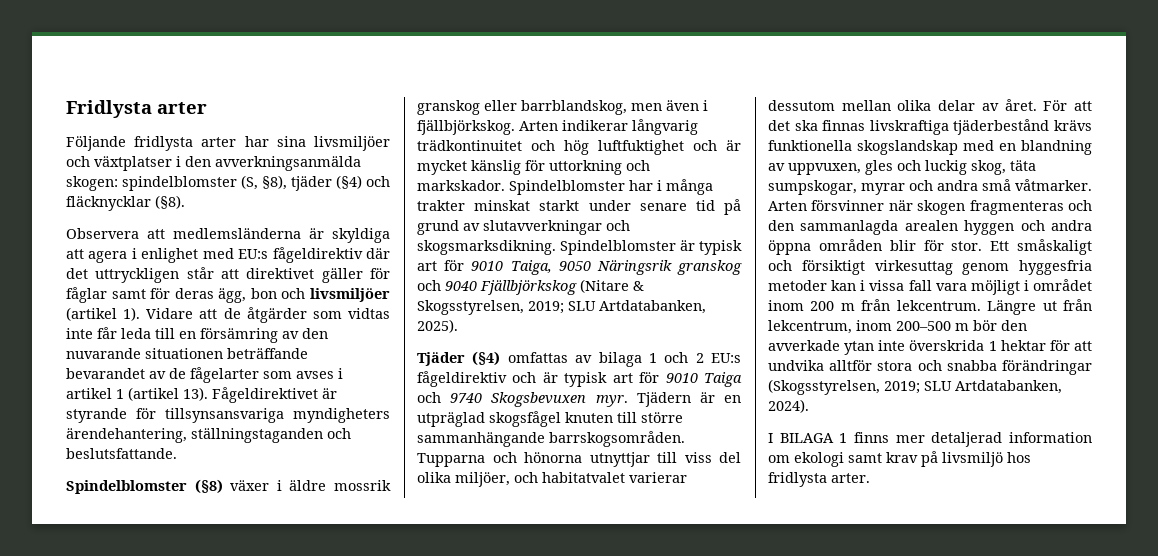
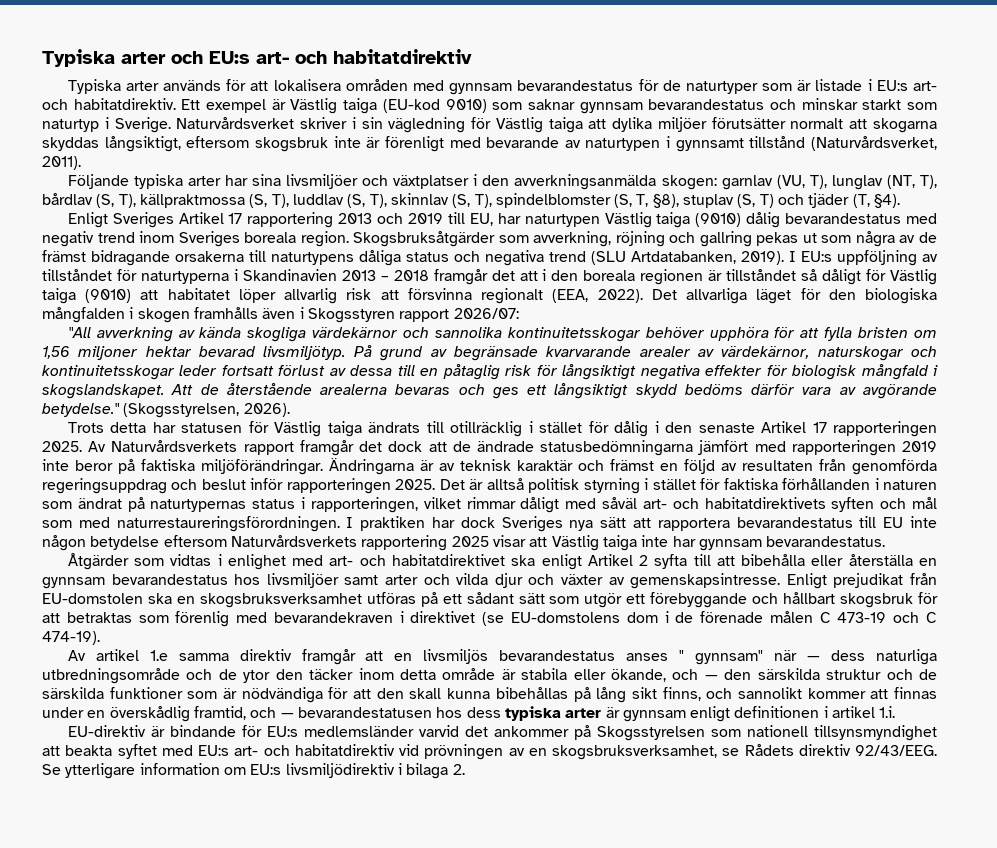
[66,100,207,118] Fridlysta arter -> [42,49,472,67] [67,79,937,95] [42,98,937,114] [42,117,937,133] [42,136,937,152] [42,156,81,170] Typiska arter och EU:s art- och habitatdirektiv // Typiska arter används för att lokalisera områden med gynnsam bevarandestatus för de naturtyper som är listade i EU:s art- och habitatdirektiv. Ett exempel är Västlig taiga (EU-kod 9010) som saknar gynnsam bevarandestatus och minskar starkt som naturtyp i Sverige. Naturvårdsverket skriver i sin vägledning för Västlig taiga att dylika miljöer förutsätter normalt att skogarna skyddas långsiktigt, eftersom skogsbruk inte är förenligt med bevarande av naturtypen i gynnsamt tillstånd (Naturvårdsverket, 2011).
[134,136,194,151] fridlysta -> [133,174,183,189] typiska
[122,175,390,191] [66,195,185,211] [66,228,390,243] [66,247,390,263] [66,267,391,283] [66,287,391,303] [66,307,390,323] [66,327,328,343] [66,348,308,359] [66,367,343,383] [66,387,337,403] [66,408,390,423] [66,428,351,443] [66,448,177,459] [66,479,391,494] [417,100,708,115] [417,119,698,135] [417,140,741,155] [417,160,650,175] [417,179,713,195] [417,199,741,215] [417,220,630,235] [417,240,742,255] [417,260,742,275] [417,279,644,295] [417,300,706,315] [417,319,458,333] [417,351,741,367] [417,371,742,387] [417,392,741,407] [417,411,683,427] [417,431,685,447] [417,452,741,467] [417,472,687,487] [768,99,1092,111] [768,119,1092,135] [768,140,1092,155] [768,160,1036,175] [768,179,1092,195] [768,200,1092,215] [768,220,1092,235] [768,239,1092,255] [768,260,1092,275] [768,279,1092,295] [768,299,1092,315] [768,320,1027,334] [768,340,1092,355] [768,360,1092,375] [768,379,1062,395] [768,399,809,413] [768,432,1092,447] [768,451,1031,467] [768,472,870,487] spindelblomster (S, §8), tjäder (§4) och fläcknycklar (§8). // Observera att medlemsländerna är skyldiga att agera i enlighet med EU:s fågeldirektiv där det uttryckligen står att direktivet gäller för fåglar samt för deras ägg, bon och livsmiljöer (artikel 1). Vidare att de åtgärder som vidtas inte får leda till en försämring av den nuvarande situationen beträffande bevarandet av de fågelarter som avses i artikel 1 (artikel 13). Fågeldirektivet är styrande för tillsynsansvariga myndigheters ärendehantering, ställningstaganden och beslutsfattande. // Spindelblomster (§8) växer i äldre mossrik granskog eller barrblandskog, men även i fjällbjörkskog. Arten indikerar långvarig trädkontinuitet och hög luftfuktighet och är mycket känslig för uttorkning och markskador. Spindelblomster har i många trakter minskat starkt under senare tid på grund av slutavverkningar och skogsmarksdikning. Spindelblomster är typisk art för 9010 Taiga, 9050 Näringsrik granskog och 9040 Fjällbjörkskog (Nitare & Skogsstyrelsen, 2019; SLU Artdatabanken, 2025). // Tjäder (§4) omfattas av bilaga 1 och 2 EU:s fågeldirektiv och är typisk art för 9010 Taiga och 9740 Skogsbevuxen myr. Tjädern är en utpräglad skogsfågel knuten till större sammanhängande barrskogsområden. Tupparna och hönorna utnyttjar till viss del olika miljöer, och habitatvalet varierar dessutom mellan olika delar av året. För att det ska finnas livskraftiga tjäderbestånd krävs funktionella skogslandskap med en blandning av uppvuxen, gles och luckig skog, täta sumpskogar, myrar och andra små våtmarker. Arten försvinner när skogen fragmenteras och den sammanlagda arealen hyggen och andra öppna områden blir för stor. Ett småskaligt och försiktigt virkesuttag genom hyggesfria metoder kan i vissa fall vara möjligt i området inom 200 m från lekcentrum. Längre ut från lekcentrum, inom 200–500 m bör den avverkade ytan inte överskrida 1 hektar för att undvika alltför stora och snabba förändringar (Skogsstyrelsen, 2019; SLU Artdatabanken, 2024). // I BILAGA 1 finns mer detaljerad information om ekologi samt krav på livsmiljö hos fridlysta arter. -> [721,175,938,190] [42,193,901,208] [67,212,938,228] [42,231,937,247] [42,250,938,266] [42,269,938,285] [42,288,938,304] [42,307,519,323] [67,327,938,342] [42,345,937,361] [42,364,939,380] [42,383,937,399] [42,403,290,418] [67,421,938,437] [42,440,937,456] [42,458,937,475] [42,478,938,494] [42,497,938,513] [42,516,937,532] [42,535,886,551] [67,553,938,570] [42,573,938,589] [42,592,938,608] [42,611,938,627] [42,631,100,645] [67,649,937,665] [42,668,938,684] [42,687,938,703] [42,706,896,722] [67,725,937,741] [42,744,937,760] [42,763,465,779] garnlav (VU, T), lunglav (NT, T), bårdlav (S, T), källpraktmossa (S, T), luddlav (S, T), skinnlav (S, T), spindelblomster (S, T, §8), stuplav (S, T) och tjäder (T, §4). // Enligt Sveriges Artikel 17 rapportering 2013 och 2019 till EU, har naturtypen Västlig taiga (9010) dålig bevarandestatus med negativ trend inom Sveriges boreala region. Skogsbruksåtgärder som avverkning, röjning och gallring pekas ut som några av de främst bidragande orsakerna till naturtypens dåliga status och negativa trend (SLU Artdatabanken, 2019). I EU:s uppföljning av tillståndet för naturtyperna i Skandinavien 2013 – 2018 framgår det att i den boreala regionen är tillståndet så dåligt för Västlig taiga (9010) att habitatet löper allvarlig risk att försvinna regionalt (EEA, 2022). Det allvarliga läget för den biologiska mångfalden i skogen framhålls även i Skogsstyren rapport 2026/07: // "All avverkning av kända skogliga värdekärnor och sannolika kontinuitetsskogar behöver upphöra för att fylla bristen om 1,56 miljoner hektar bevarad livsmiljötyp. På grund av begränsade kvarvarande arealer av värdekärnor, naturskogar och kontinuitetsskogar leder fortsatt förlust av dessa till en påtaglig risk för långsiktigt negativa effekter för biologisk mångfald i skogslandskapet. Att de återstående arealerna bevaras och ges ett långsiktigt skydd bedöms därför vara av avgörande betydelse." (Skogsstyrelsen, 2026). // Trots detta har statusen för Västlig taiga ändrats till otillräcklig i stället för dålig i den senaste Artikel 17 rapporteringen 2025. Av Naturvårdsverkets rapport framgår det dock att de ändrade statusbedömningarna jämfört med rapporteringen 2019 inte beror på faktiska miljöförändringar. Ändringarna är av teknisk karaktär och främst en följd av resultaten från genomförda regeringsuppdrag och beslut inför rapporteringen 2025. Det är alltså politisk styrning i stället för faktiska förhållanden i naturen som ändrat på naturtypernas status i rapporteringen, vilket rimmar dåligt med såväl art- och habitatdirektivets syften och mål som med naturrestaureringsförordningen. I praktiken har dock Sveriges nya sätt att rapportera bevarandestatus till EU inte någon betydelse eftersom Naturvårdsverkets rapportering 2025 visar att Västlig taiga inte har gynnsam bevarandestatus. // Åtgärder som vidtas i enlighet med art- och habitatdirektivet ska enligt Artikel 2 syfta till att bibehålla eller återställa en gynnsam bevarandestatus hos livsmiljöer samt arter och vilda djur och växter av gemenskapsintresse. Enligt prejudikat från EU-domstolen ska en skogsbruksverksamhet utföras på ett sådant sätt som utgör ett förebyggande och hållbart skogsbruk för att betraktas som förenlig med bevarandekraven i direktivet (se EU-domstolens dom i de förenade målen C 473-19 och C 474-19). // Av artikel 1.e samma direktiv framgår att en livsmiljös bevarandestatus anses " gynnsam" när — dess naturliga utbredningsområde och de ytor den täcker inom detta område är stabila eller ökande, och — den särskilda struktur och de särskilda funktioner som är nödvändiga för att den skall kunna bibehållas på lång sikt finns, och sannolikt kommer att finnas under en överskådlig framtid, och — bevarandestatusen hos dess typiska arter är gynnsam enligt definitionen i artikel 1.i. // EU-direktiv är bindande för EU:s medlemsländer varvid det ankommer på Skogsstyrelsen som nationell tillsynsmyndighet att beakta syftet med EU:s art- och habitatdirektiv vid prövningen av en skogsbruksverksamhet, se Rådets direktiv 92/43/EEG. Se ytterligare information om EU:s livsmiljödirektiv i bilaga 2.

